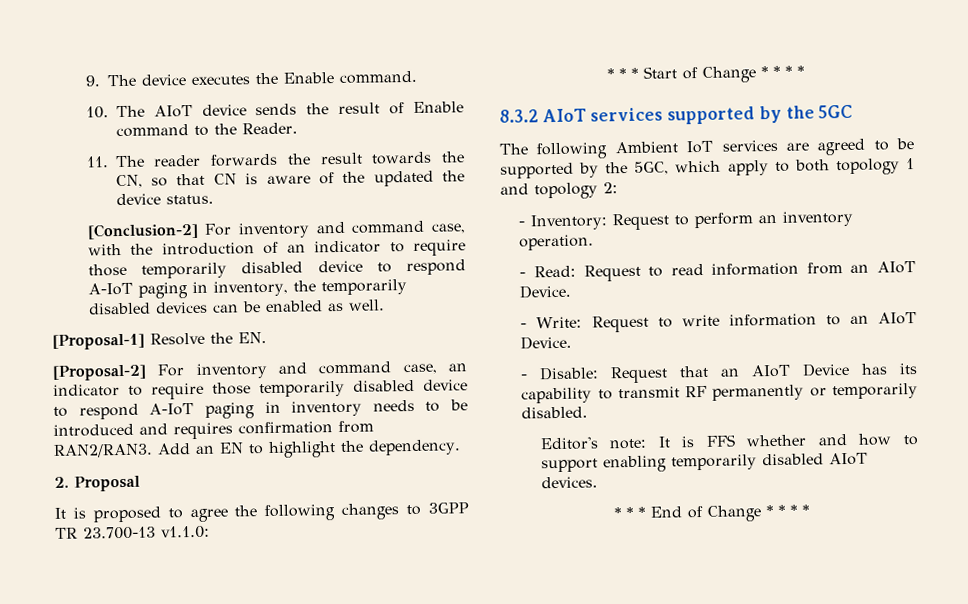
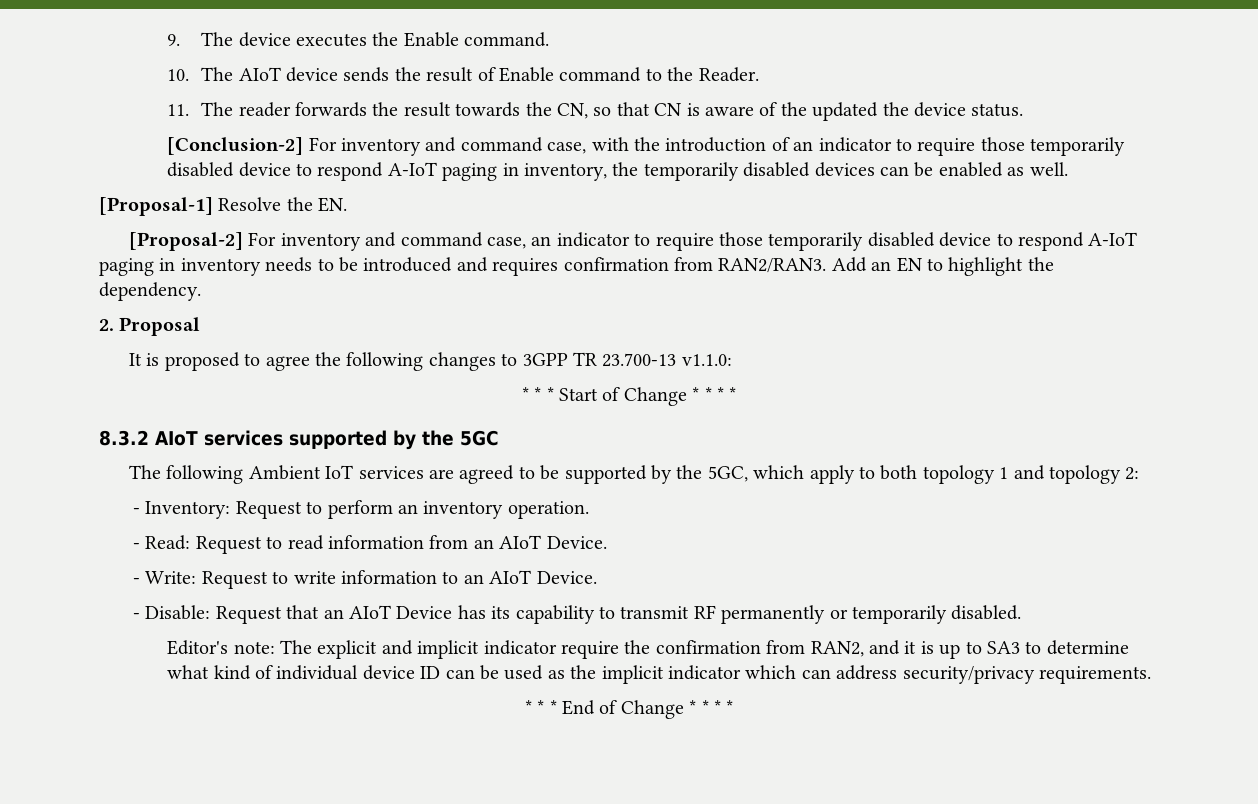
[657,433,920,448] [540,452,868,473] [540,476,598,489] It is FFS whether and how to support enabling temporarily disabled AIoT devices. -> [279,640,1129,659] [167,665,1151,684] The explicit and implicit indicator require the confirmation from RAN2, and it is up to SA3 to determine what kind of individual device ID can be used as the implicit indicator which can address security/privacy requirements.

